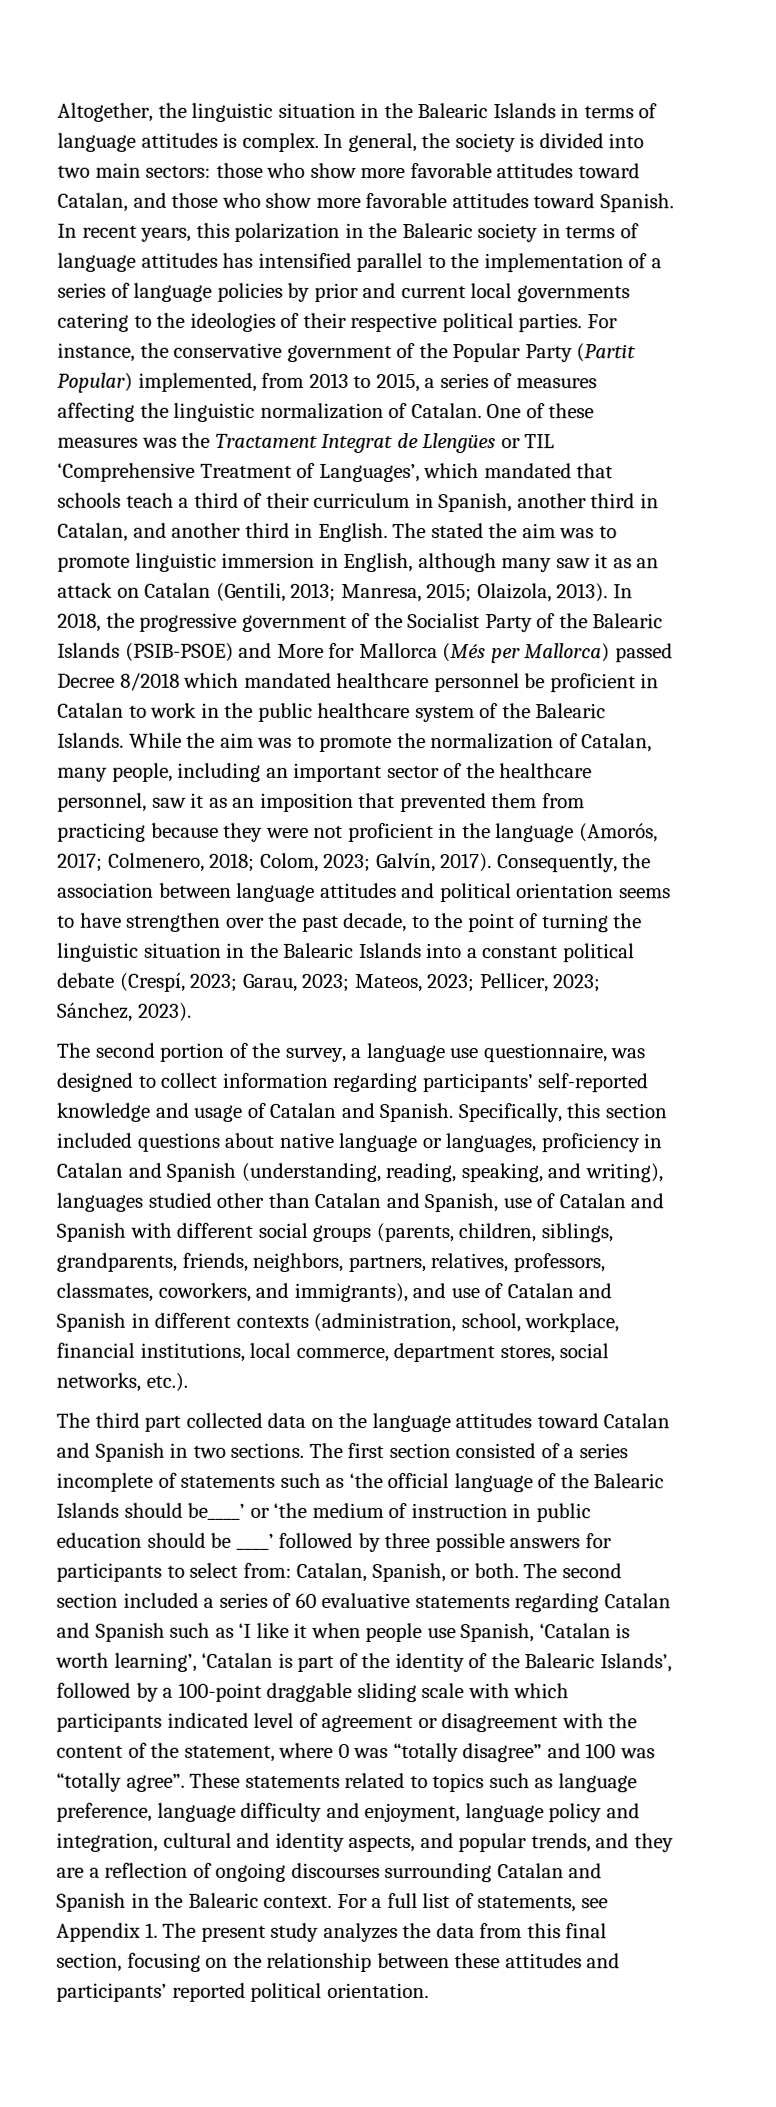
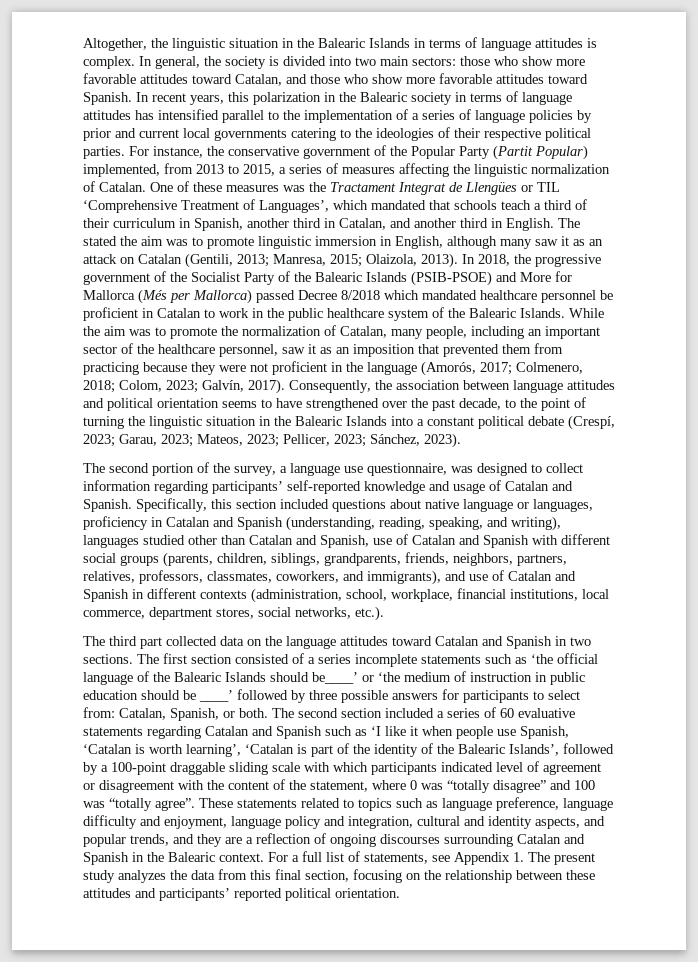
[126,912,222,932] strengthen -> [306,398,379,411] strengthened
[157,1472,177,1488] of -> (417, 660) none

